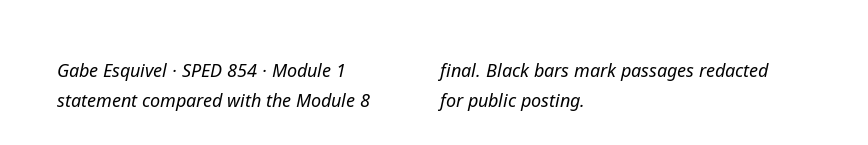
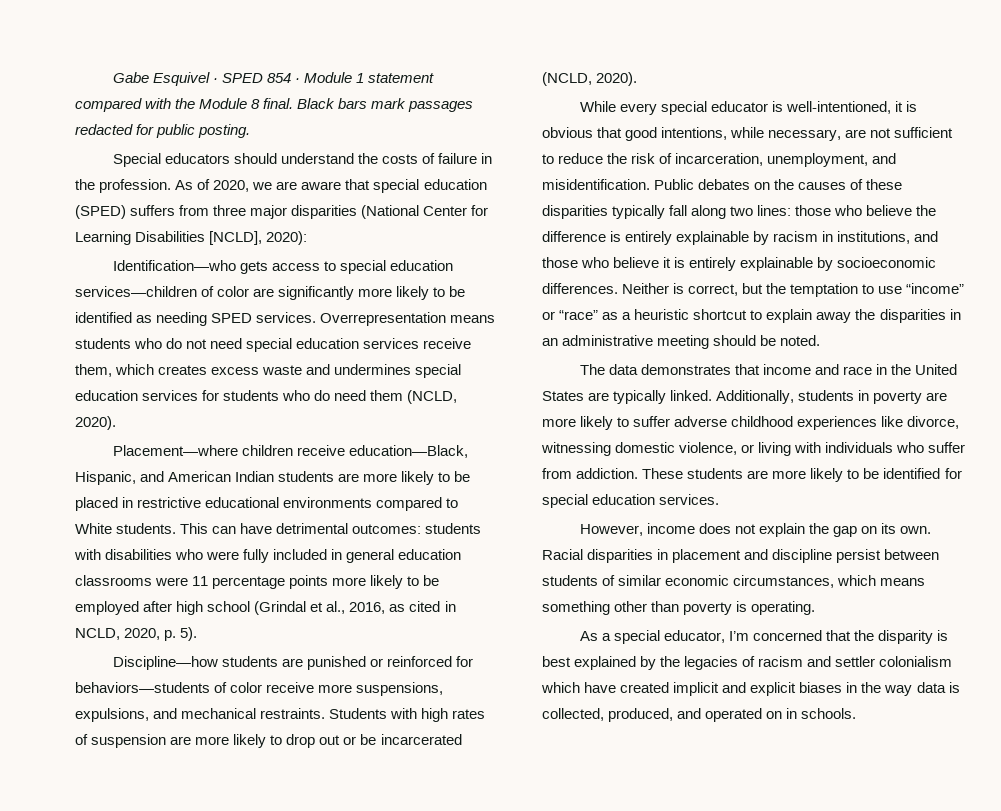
(585, 102) none -> [112,153,493,167] [75,179,487,193] [75,205,489,219] [75,231,308,245] [112,260,454,274] [75,286,466,300] [75,312,496,326] [75,338,472,352] [75,364,462,378] [75,390,458,404] [75,416,116,430] [112,445,468,458] [75,471,471,485] [75,497,459,511] [75,523,482,534] [74,549,462,563] [75,575,440,589] [75,601,456,615] [75,627,198,641] [112,656,474,670] [75,682,444,696] [75,708,486,722] [75,734,462,748] [542,72,638,86] [579,101,918,115] [542,127,954,141] [542,153,897,167] [542,179,903,190] [542,205,937,219] [542,231,939,245] [542,257,937,271] [542,283,965,297] [542,309,961,323] [542,335,821,349] [579,364,958,375] [542,390,948,404] [542,416,960,430] [541,442,966,456] [542,468,962,482] [542,494,720,508] [579,523,932,537] [542,549,940,563] [542,575,926,588] [542,601,816,615] [579,630,949,644] [542,656,953,670] [541,682,960,696] [542,708,857,722] // Special educators should understand the costs of failure in the profession. As of 2020, we are aware that special education (SPED) suffers from three major disparities (National Center for Learning Disabilities [NCLD], 2020): // Identification—who gets access to special education services—children of color are significantly more likely to be identified as needing SPED services. Overrepresentation means students who do not need special education services receive them, which creates excess waste and undermines special education services for students who do need them (NCLD, 2020). // Placement—where children receive education—Black, Hispanic, and American Indian students are more likely to be placed in restrictive educational environments compared to White students. This can have detrimental outcomes: students with disabilities who were fully included in general education classrooms were 11 percentage points more likely to be employed after high school (Grindal et al., 2016, as cited in NCLD, 2020, p. 5). // Discipline—how students are punished or reinforced for behaviors—students of color receive more suspensions, expulsions, and mechanical restraints. Students with high rates of suspension are more likely to drop out or be incarcerated (NCLD, 2020). // While every special educator is well-intentioned, it is obvious that good intentions, while necessary, are not sufficient to reduce the risk of incarceration, unemployment, and misidentification. Public debates on the causes of these disparities typically fall along two lines: those who believe the difference is entirely explainable by racism in institutions, and those who believe it is entirely explainable by socioeconomic differences. Neither is correct, but the temptation to use “income” or “race” as a heuristic shortcut to explain away the disparities in an administrative meeting should be noted. // The data demonstrates that income and race in the United States are typically linked. Additionally, students in poverty are more likely to suffer adverse childhood experiences like divorce, witnessing domestic violence, or living with individuals who suffer from addiction. These students are more likely to be identified for special education services. // However, income does not explain the gap on its own. Racial disparities in placement and discipline persist between students of similar economic circumstances, which means something other than poverty is operating. // As a special educator, I’m concerned that the disparity is best explained by the legacies of racism and settler colonialism which have created implicit and explicit biases in the way data is collected, produced, and operated on in schools.

